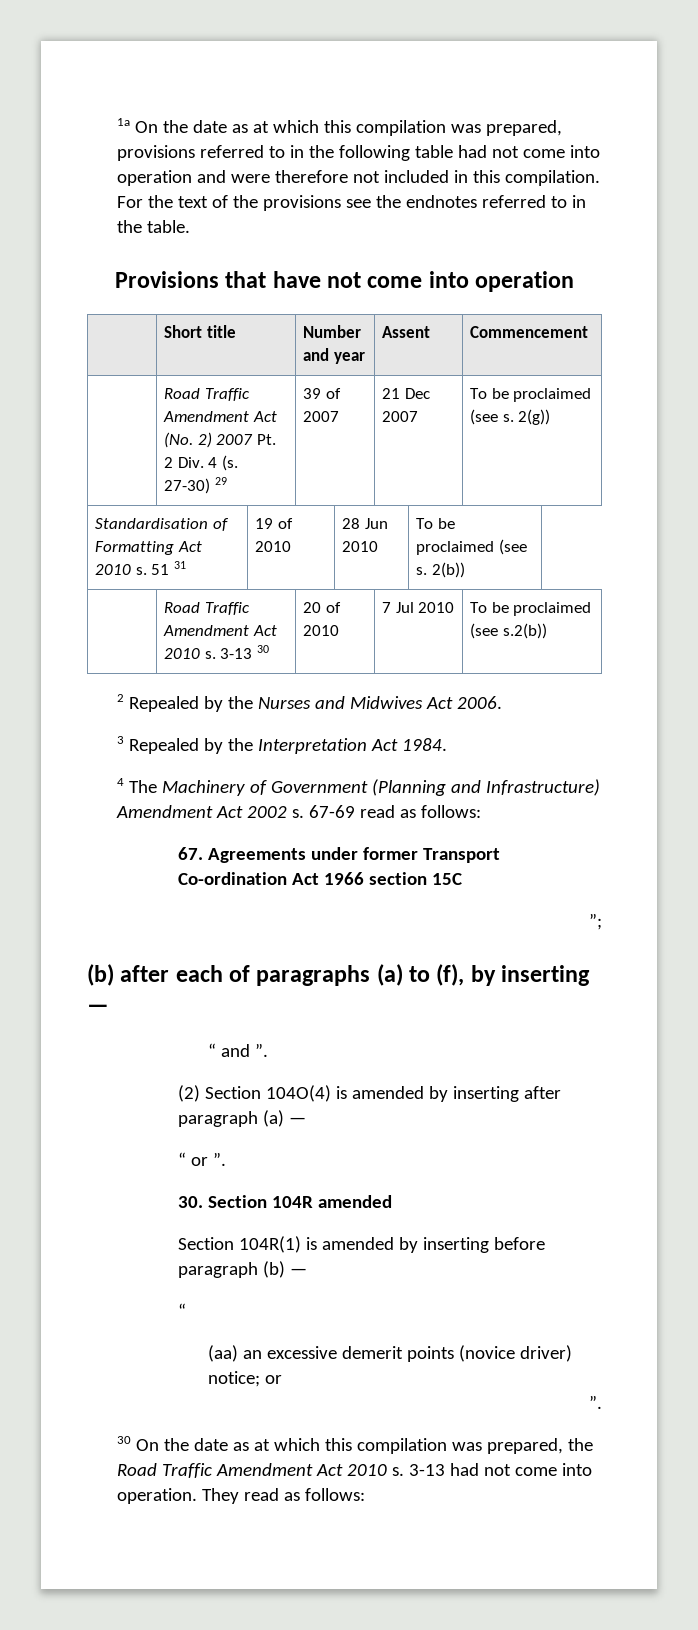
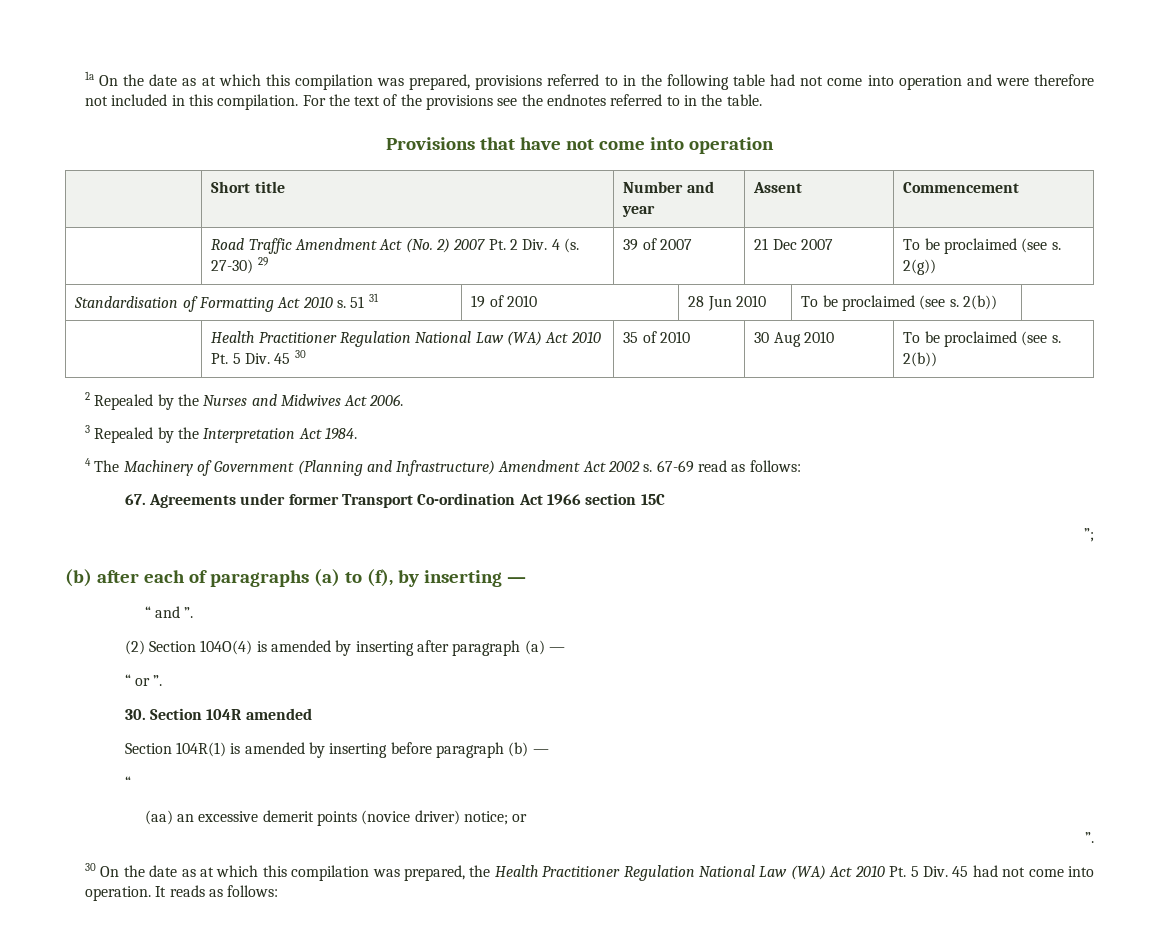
[164,602,250,615] [163,625,277,636] [164,648,253,659] Road Traffic Amendment Act 2010 s. 3-13 -> [211,331,601,347] [211,353,291,364] Health Practitioner Regulation National Law (WA) Act 2010 Pt. 5 Div. 45
[303,602,341,613] [303,625,340,636] [382,602,455,613] [470,602,592,616] [470,623,547,639] 20 of 2010 | 7 Jul 2010 | To be proclaimed (see s.2(b)) -> [623,331,691,343] [754,331,835,347] [903,331,1061,347] [903,352,938,367] 35 of 2010 | 30 Aug 2010 | To be proclaimed (see s. 2(b))
[117,1463,446,1478] Road Traffic Amendment Act 2010 s. 3-13 -> [494,865,969,881] Health Practitioner Regulation National Law (WA) Act 2010 Pt. 5 Div. 45
[202,1488,280,1504] They read -> [155,885,205,897] It reads

